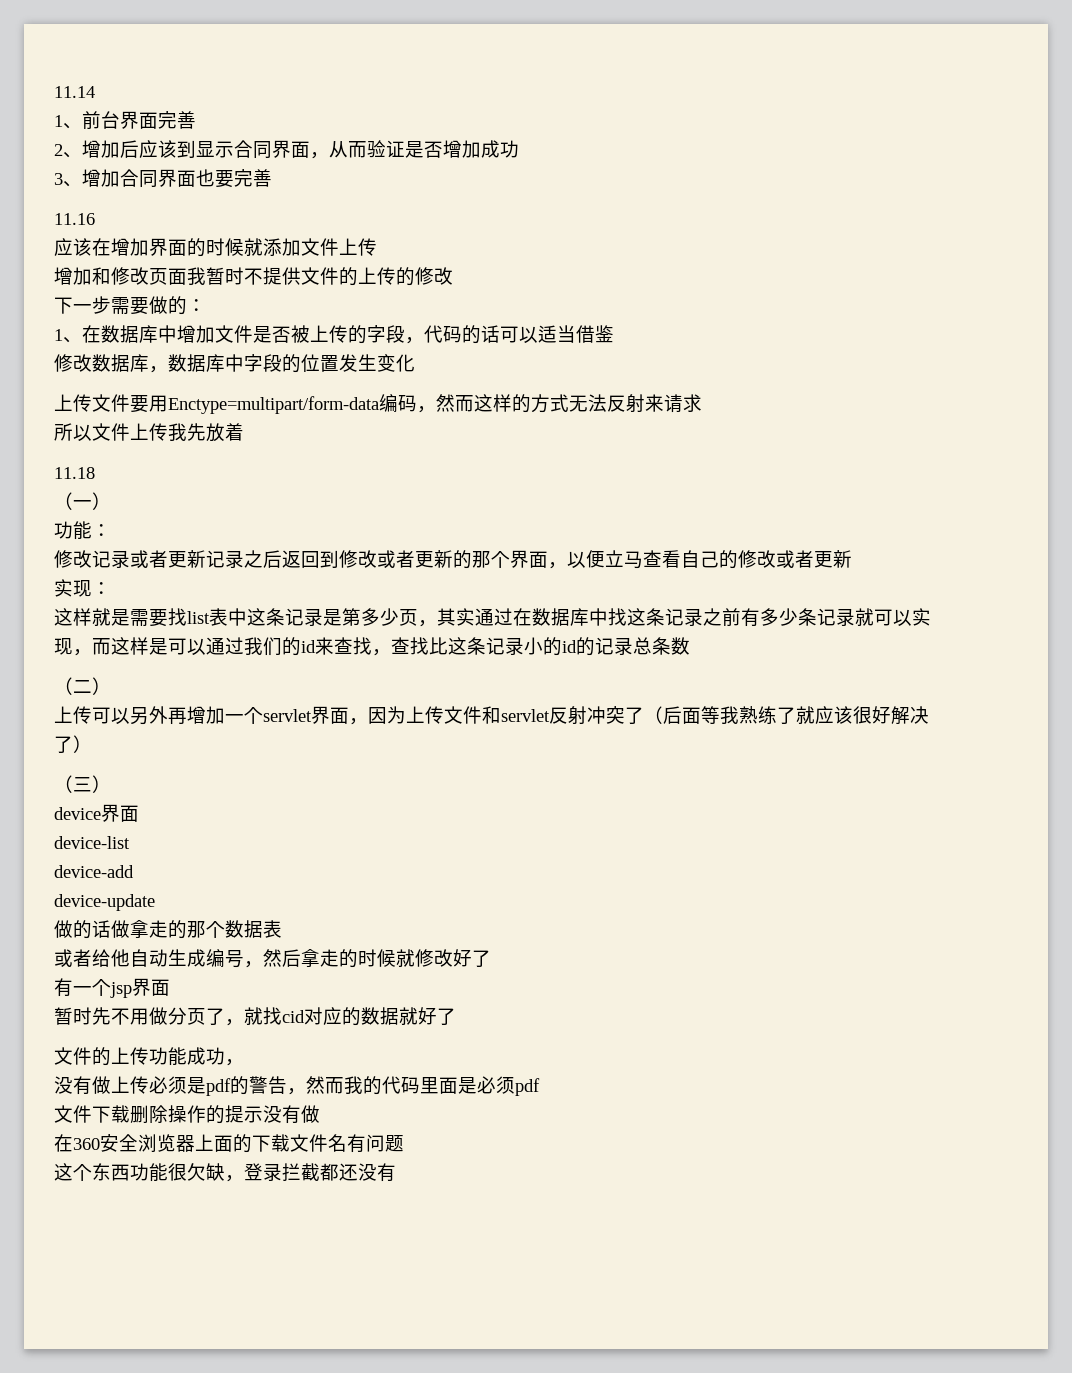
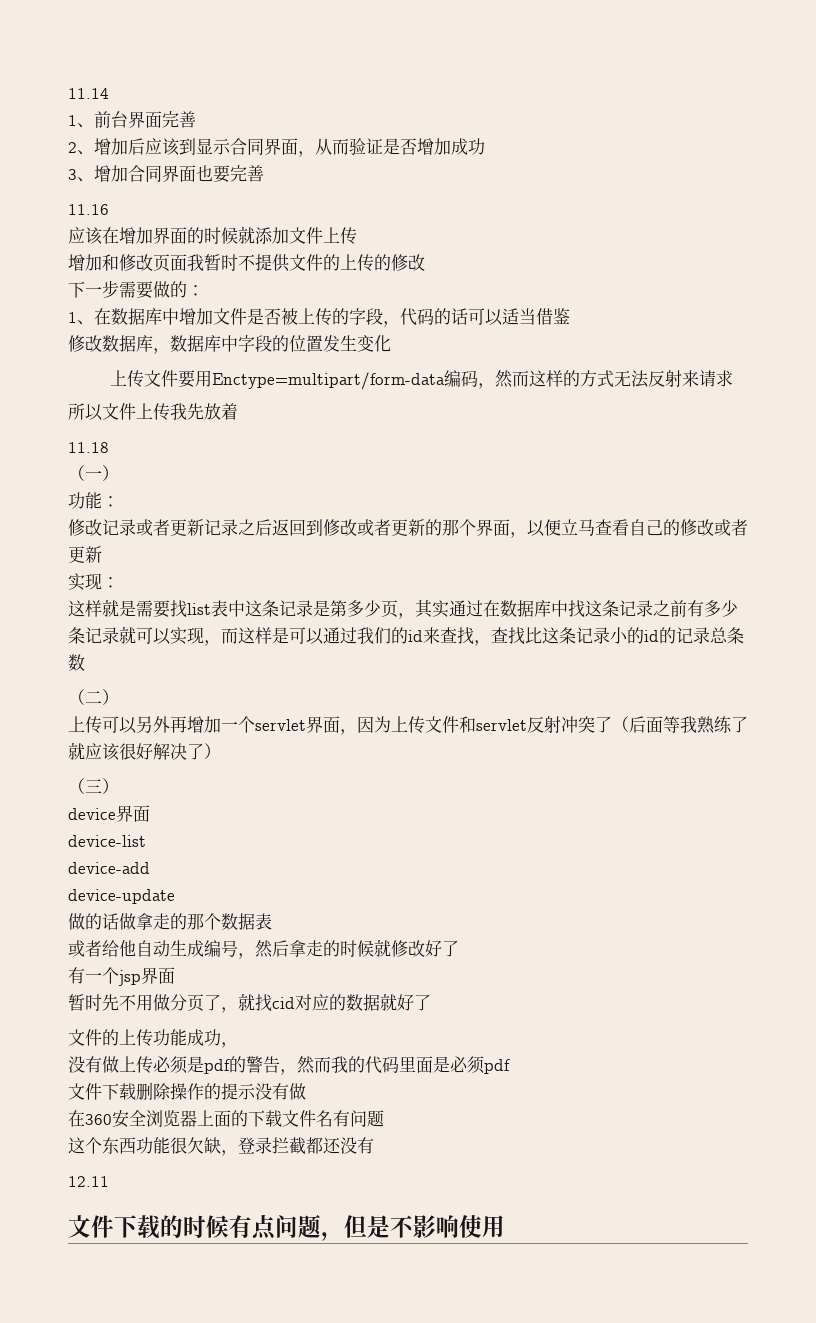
(396, 1172) none -> [68,1176,109,1187] [68,1214,505,1241] // 12.11 // 文件下载的时候有点问题，但是不影响使用

